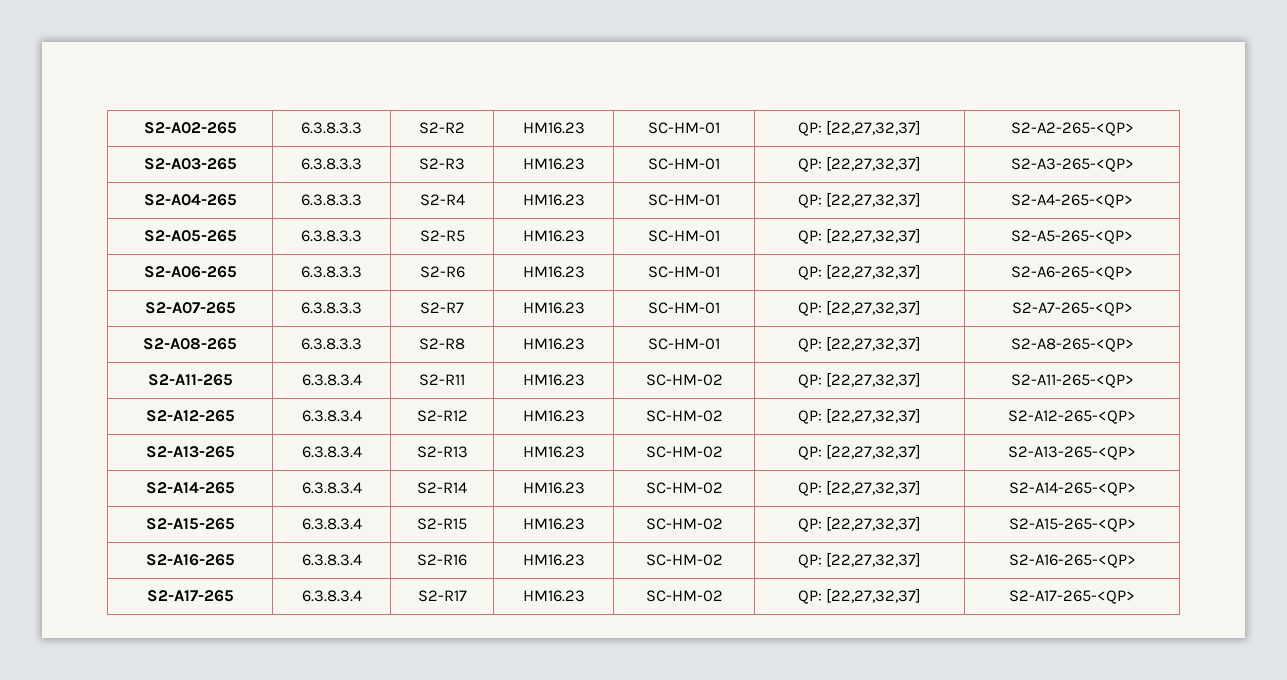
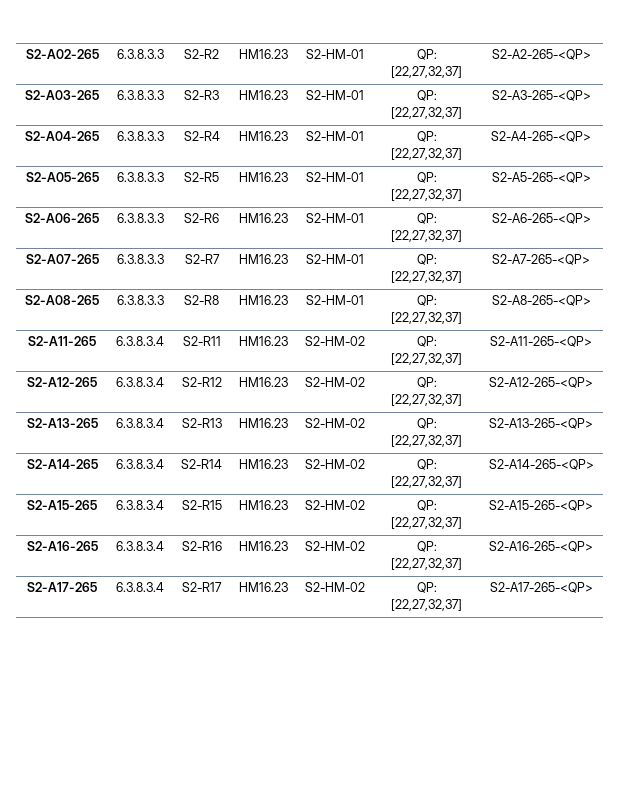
[648,122,720,134] SC-HM-01 -> [306,49,364,59] S2-HM-01
[648,158,720,170] SC-HM-01 -> [306,90,364,100] S2-HM-01
[648,194,720,206] SC-HM-01 -> [306,131,364,141] S2-HM-01
[648,230,720,242] SC-HM-01 -> [306,172,364,182] S2-HM-01
[648,266,720,278] SC-HM-01 -> [306,213,364,223] S2-HM-01
[648,302,720,314] SC-HM-01 -> [306,254,364,264] S2-HM-01
[648,338,720,350] SC-HM-01 -> [306,295,364,305] S2-HM-01
[645,374,723,386] SC-HM-02 -> [305,336,365,346] S2-HM-02
[645,410,723,422] SC-HM-02 -> [305,377,365,387] S2-HM-02
[645,446,723,458] SC-HM-02 -> [305,418,365,428] S2-HM-02
[645,482,723,494] SC-HM-02 -> [305,459,365,469] S2-HM-02
[645,518,723,530] SC-HM-02 -> [305,500,365,510] S2-HM-02
[645,554,723,566] SC-HM-02 -> [305,541,365,551] S2-HM-02
[645,590,723,602] SC-HM-02 -> [305,582,365,592] S2-HM-02

